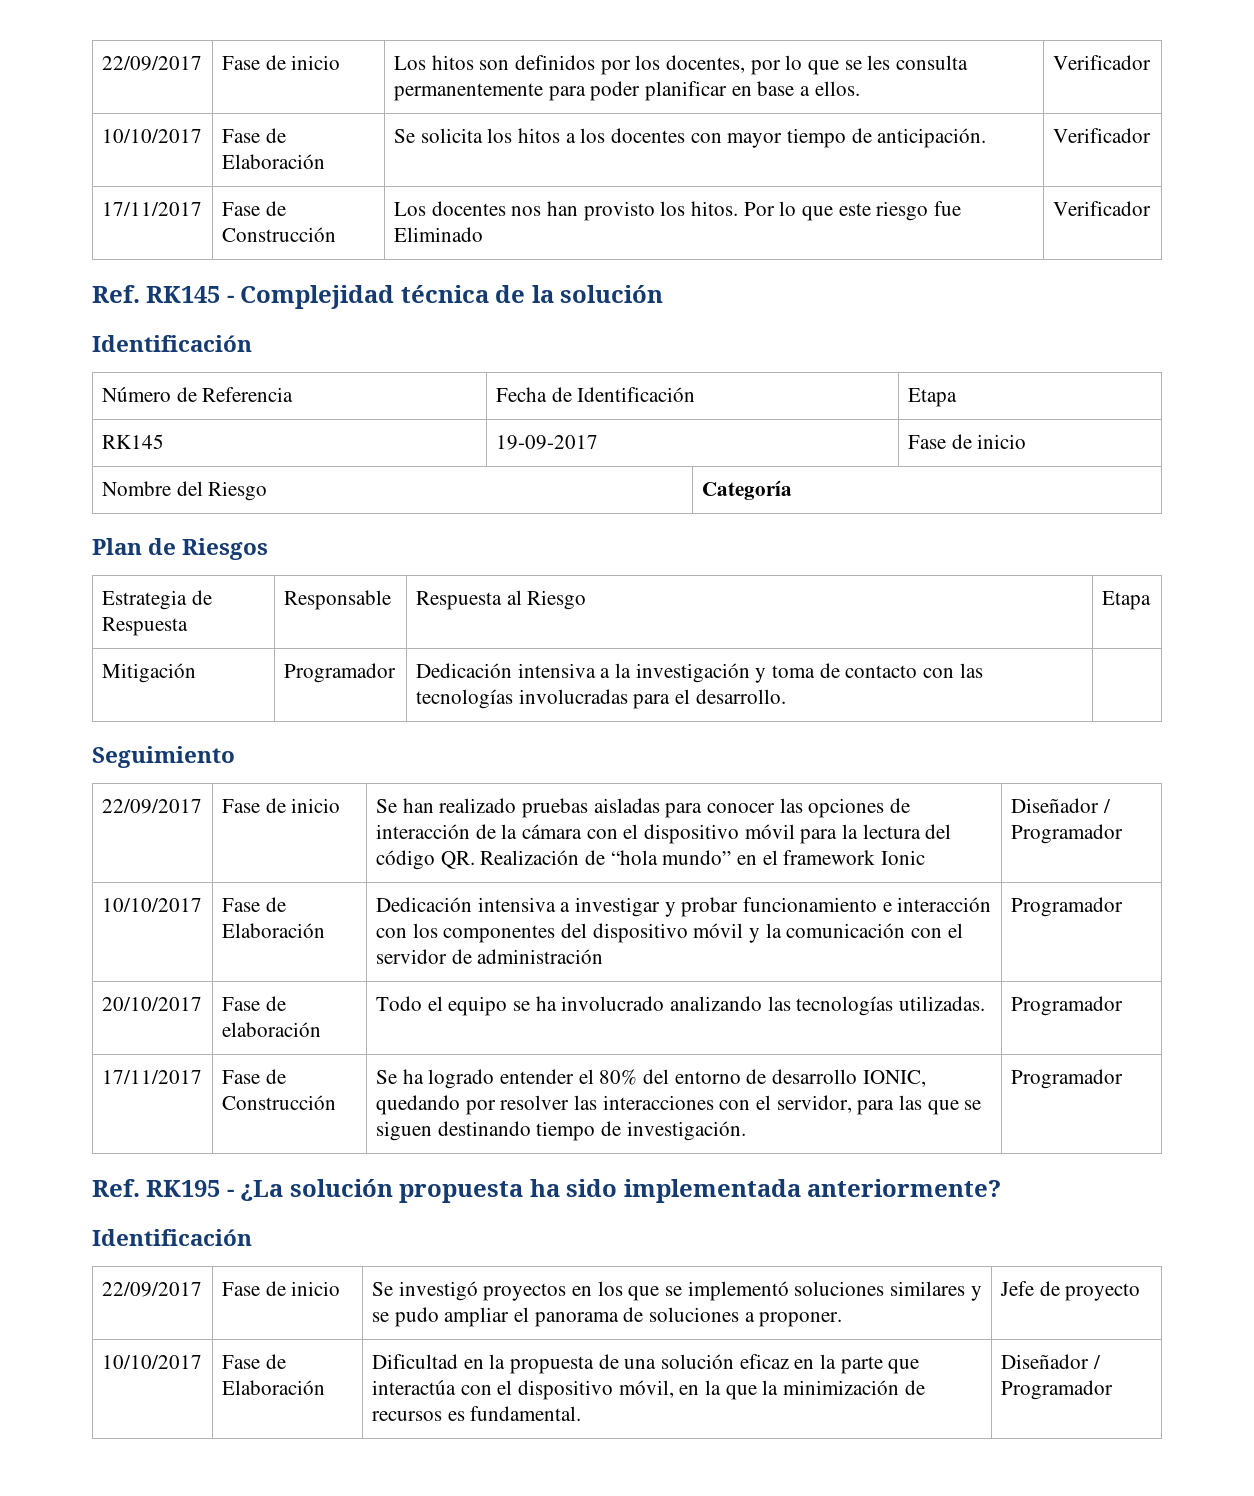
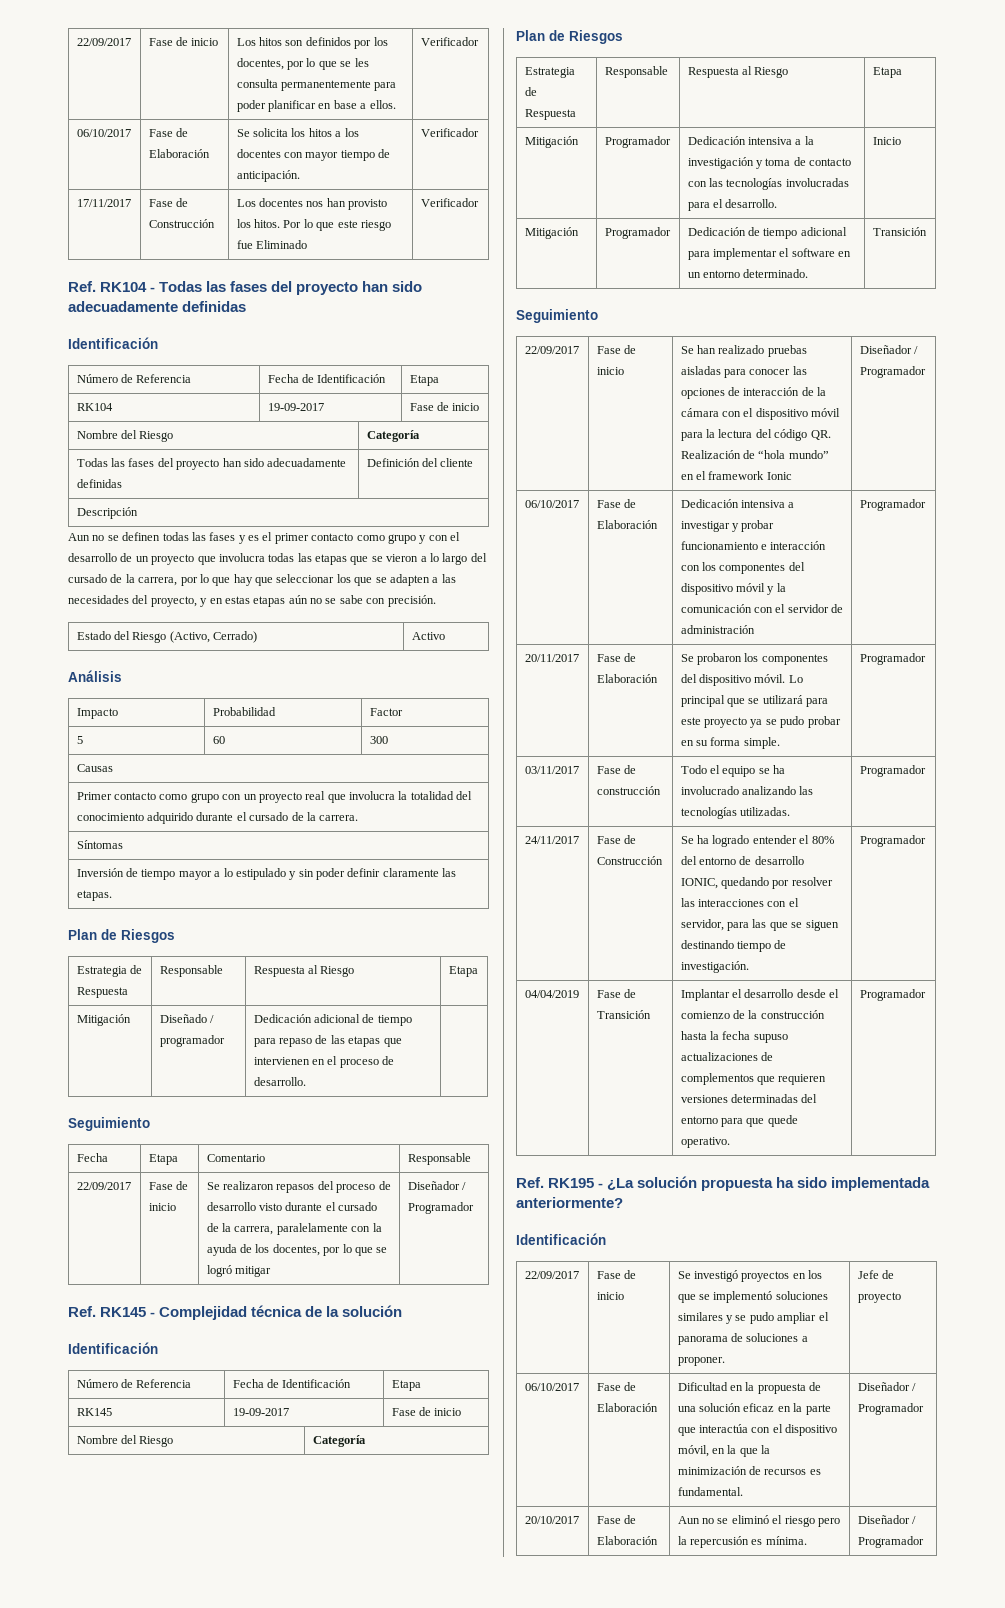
[101,129,202,143] 10/10/2017 -> [76,129,131,137] 06/10/2017
(1151, 208) none -> [68,281,423,295] [68,301,247,312] [68,337,158,349] [76,374,192,383] [267,374,387,383] [409,375,439,386] [76,403,113,411] [267,403,324,411] [409,402,480,411] [76,430,174,442] [366,430,420,442] [76,458,347,470] [76,479,122,488] [366,458,474,467] [76,507,138,519] [68,532,460,544] [68,553,487,565] [68,574,456,586] [68,595,436,607] [76,631,258,643] [411,632,445,640] [68,670,122,682] [76,708,118,719] [212,707,276,716] [369,708,403,716] [76,736,83,744] [212,736,225,744] [369,736,388,744] [76,764,113,772] [76,791,473,803] [76,812,359,824] [76,840,123,849] [76,868,457,880] [76,890,112,901] [68,929,175,943] [76,965,142,977] [76,987,128,998] [159,965,223,977] [253,965,355,977] [448,966,478,977] [76,1014,131,1026] [159,1014,214,1023] [159,1035,225,1047] [253,1014,412,1026] [253,1035,402,1047] [253,1056,395,1068] [253,1077,306,1086] [68,1117,150,1131] [76,1153,108,1162] [148,1154,178,1165] [206,1154,265,1162] [407,1153,471,1165] [76,1182,131,1190] [148,1181,188,1190] [148,1203,176,1211] [206,1181,391,1193] [206,1202,378,1211] [206,1223,382,1235] [206,1244,388,1256] [206,1265,271,1277] [407,1181,466,1190] [407,1202,474,1214] // Ref. RK104 - Todas las fases del proyecto han sido adecuadamente definidas // Identificación // Número de Referencia | Fecha de Identificación | Etapa // RK104 | 19-09-2017 | Fase de inicio // Nombre del Riesgo | Categoría // Todas las fases del proyecto han sido adecuadamente definidas | Definición del cliente // Descripción // Aun no se definen todas las fases y es el primer contacto como grupo y con el desarrollo de un proyecto que involucra todas las etapas que se vieron a lo largo del cursado de la carrera, por lo que hay que seleccionar los que se adapten a las necesidades del proyecto, y en estas etapas aún no se sabe con precisión. // Estado del Riesgo (Activo, Cerrado) | Activo // Análisis // Impacto | Probabilidad | Factor // 5 | 60 | 300 // Causas // Primer contacto como grupo con un proyecto real que involucra la totalidad del conocimiento adquirido durante el cursado de la carrera. // Síntomas // Inversión de tiempo mayor a lo estipulado y sin poder definir claramente las etapas. // Plan de Riesgos // Estrategia de Respuesta | Responsable | Respuesta al Riesgo | Etapa // Mitigación | Diseñado / programador | Dedicación adicional de tiempo para repaso de las etapas que intervienen en el proceso de desarrollo. | // Seguimiento // Fecha | Etapa | Comentario | Responsable // 22/09/2017 | Fase de inicio | Se realizaron repasos del proceso de desarrollo visto durante el cursado de la carrera, paralelamente con la ayuda de los docentes, por lo que se logró mitigar | Diseñador / Programador
(786, 696) none -> [872,137,901,145] [524,227,579,239] [604,227,671,239] [687,227,847,239] [687,248,852,260] [687,269,809,278] [872,227,927,236] Inicio // Mitigación | Programador | Dedicación de tiempo adicional para implementar el software en un entorno determinado. | Transición
[101,898,202,912] 10/10/2017 -> [524,500,579,508] 06/10/2017
[101,997,202,1011] [221,996,286,1011] [221,1022,321,1037] 20/10/2017 | Fase de elaboración -> [524,654,579,662] [596,653,636,662] [596,674,658,683] [680,653,828,665] [680,674,803,686] [680,695,829,707] [680,716,841,728] [680,737,780,749] [859,653,926,665] [524,766,579,774] [596,765,636,774] [596,786,661,795] 20/11/2017 | Fase de Elaboración | Se probaron los componentes del dispositivo móvil. Lo principal que se utilizará para este proyecto ya se pudo probar en su forma simple. | Programador // 03/11/2017 | Fase de construcción
[101,1070,202,1084] 17/11/2017 -> [524,836,579,844] 24/11/2017
(1123, 1079) none -> [524,990,579,998] [596,989,636,998] [596,1010,651,1019] [680,989,840,1001] [680,1010,825,1019] [680,1031,788,1043] [680,1052,773,1061] [680,1073,827,1085] [680,1094,818,1103] [680,1115,798,1127] [680,1137,730,1148] [859,989,926,1001] // 04/04/2019 | Fase de Transición | Implantar el desarrollo desde el comienzo de la construcción hasta la fecha supuso actualizaciones de complementos que requieren versiones determinadas del entorno para que quede operativo. | Programador
[101,1355,202,1369] 10/10/2017 -> [524,1383,579,1391] 06/10/2017
(1113, 1390) none -> [524,1516,579,1524] [596,1515,636,1524] [596,1536,658,1545] [677,1515,840,1527] [677,1536,807,1548] [857,1515,916,1524] [857,1536,924,1548] // 20/10/2017 | Fase de Elaboración | Aun no se eliminó el riesgo pero la repercusión es mínima. | Diseñador / Programador

